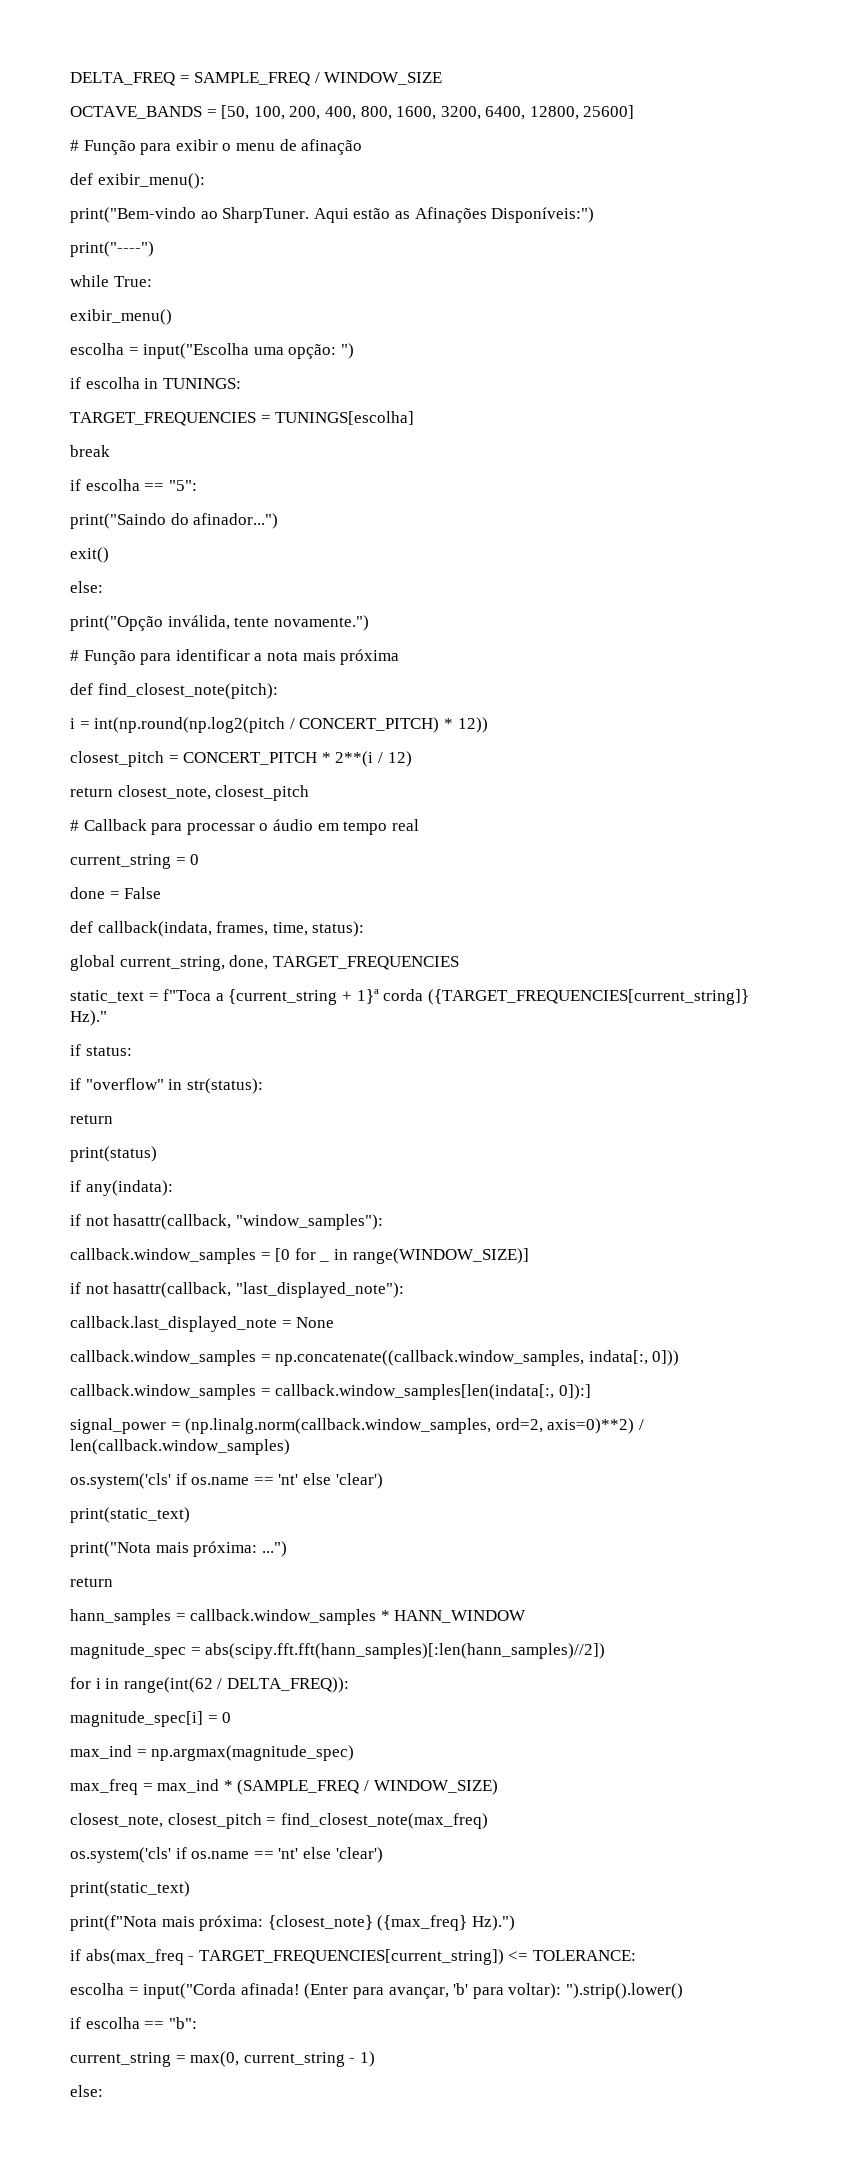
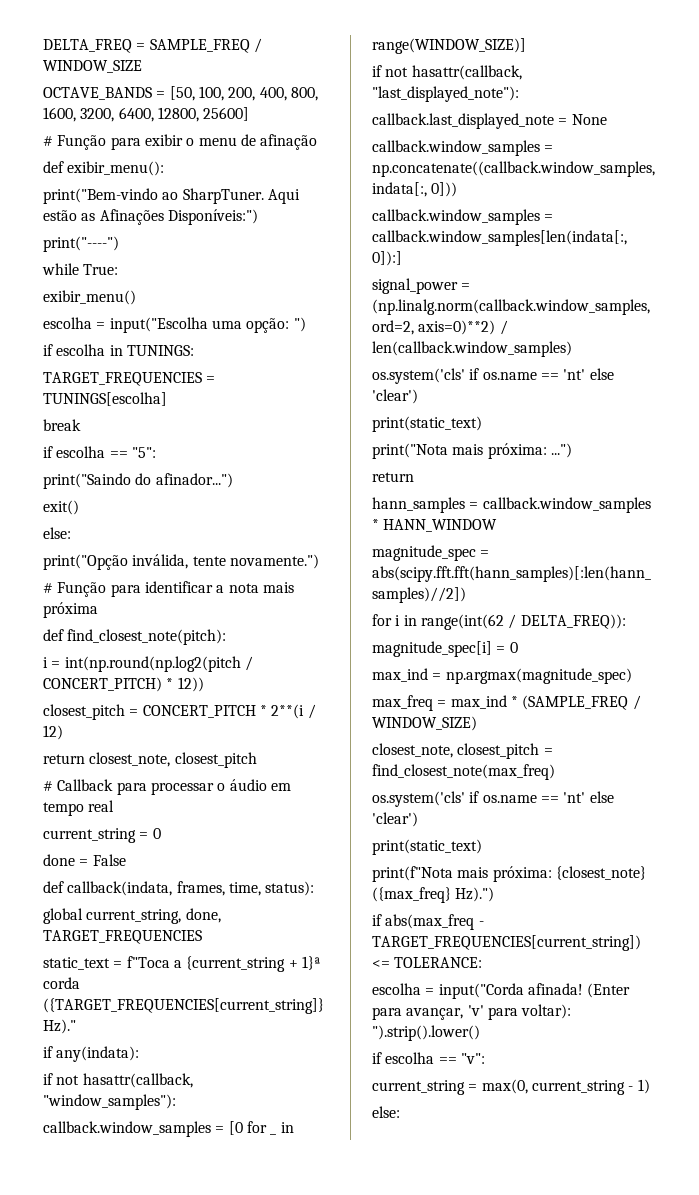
[70,1044,132,1056] [70,1078,263,1094] [70,1114,113,1124] [70,1146,157,1162] // if status: // if "overflow" in str(status): // return // print(status) -> (76, 1026) none
[453,1983,469,1995] 'b' -> [467,1005,484,1016] 'v'
[168,2017,197,2029] "b": -> [460,1053,485,1064] "v":

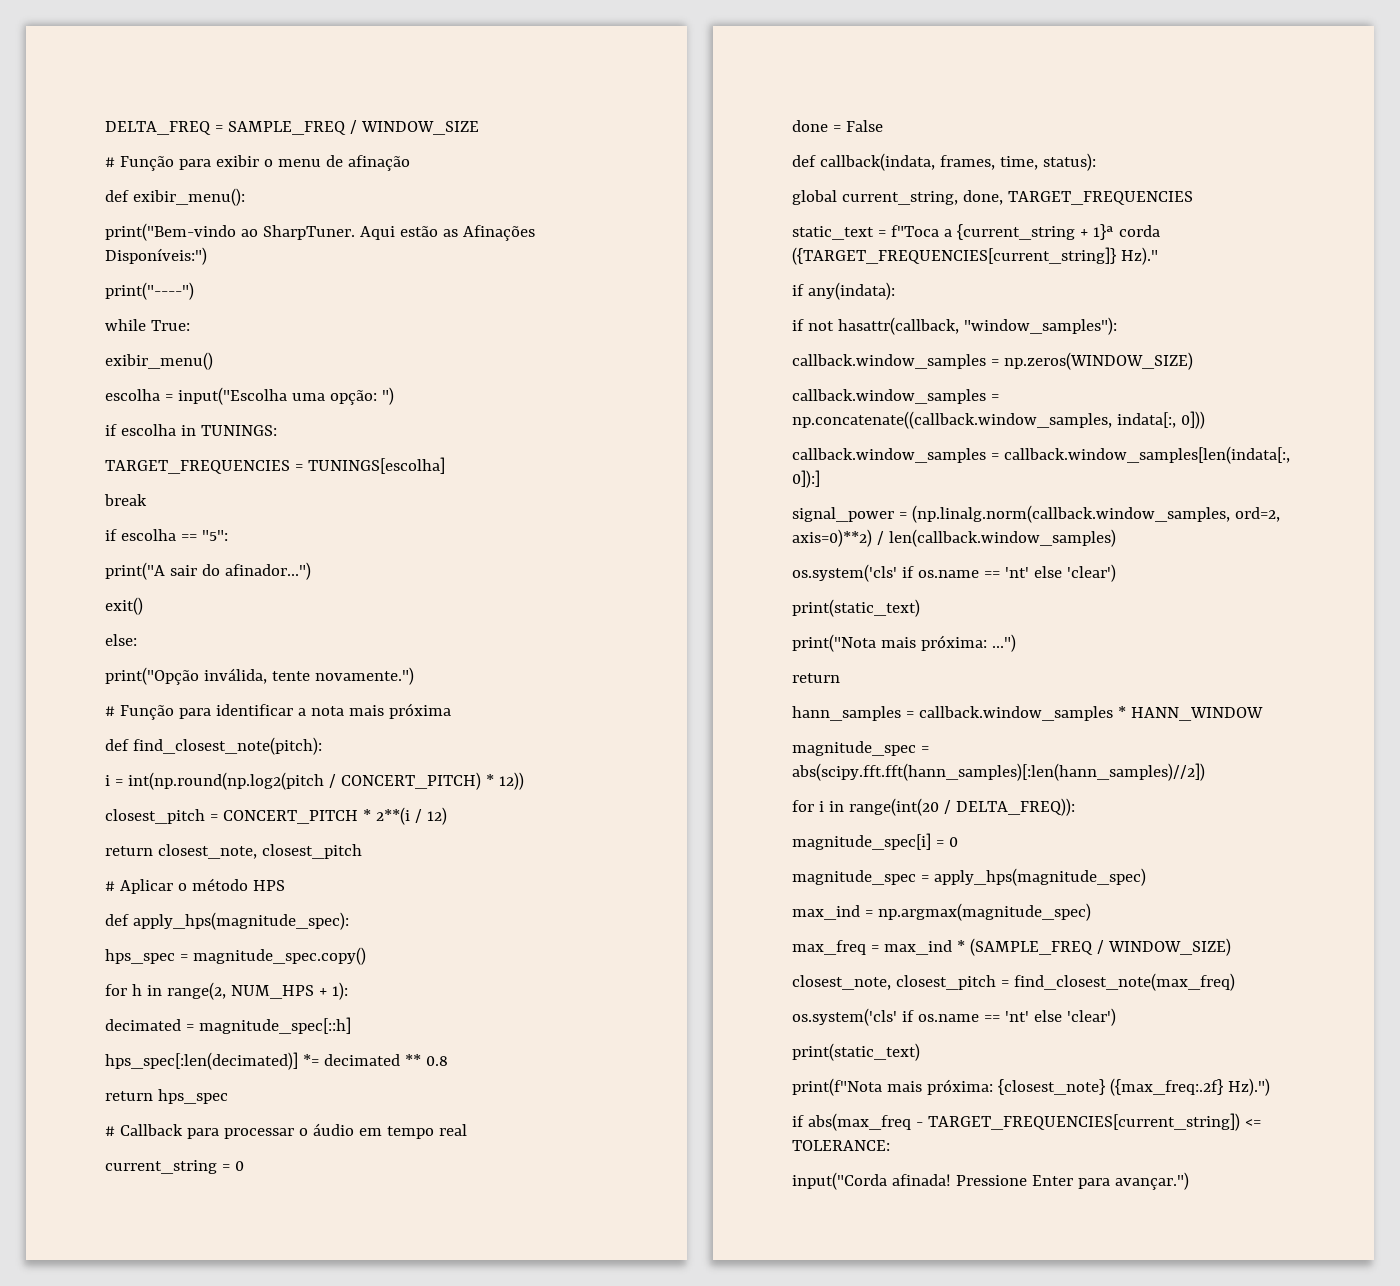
[43,86,318,101] [43,107,250,122] // OCTAVE_BANDS = [50, 100, 200, 400, 800, 1600, 3200, 6400, 12800, 25600] -> (479, 128) none
[43,473,131,489] print("Saindo -> [105,562,197,580] print("A sair
(257, 760) none -> [105,878,285,894] [105,912,349,930] [105,947,366,965] [105,982,348,1000] [105,1017,351,1034] [105,1052,448,1070] [105,1089,228,1104] // # Aplicar o método HPS // def apply_hps(magnitude_spec): // hps_spec = magnitude_spec.copy() // for h in range(2, NUM_HPS + 1): // decimated = magnitude_spec[::h] // hps_spec[:len(decimated)] *= decimated ** 0.8 // return hps_spec
[228,1121,267,1135] [270,1133,277,1135] [280,1122,294,1133] [372,38,526,54] [372,65,522,80] [372,86,519,102] [372,113,607,129] [0 for _ in range(WINDOW_SIZE)] // if not hasattr(callback, "last_displayed_note"): // callback.last_displayed_note = None -> [1003,352,1193,370] np.zeros(WINDOW_SIZE)
[420,614,504,630] range(int(62 -> [848,798,939,816] range(int(20
(518, 647) none -> [792,868,1146,886] // magnitude_spec = apply_hps(magnitude_spec)
[372,887,451,903] ({max_freq} -> [1109,1078,1223,1096] ({max_freq:.2f}
[372,983,631,999] [372,1004,572,1020] [372,1025,480,1041] [372,1052,485,1064] [372,1079,650,1095] [372,1106,400,1118] escolha = input("Corda afinada! (Enter para avançar, 'v' para voltar): ").strip().lower() // if escolha == "v": // current_string = max(0, current_string - 1) // else: -> [792,1172,1189,1190] input("Corda afinada! Pressione Enter para avançar.")

